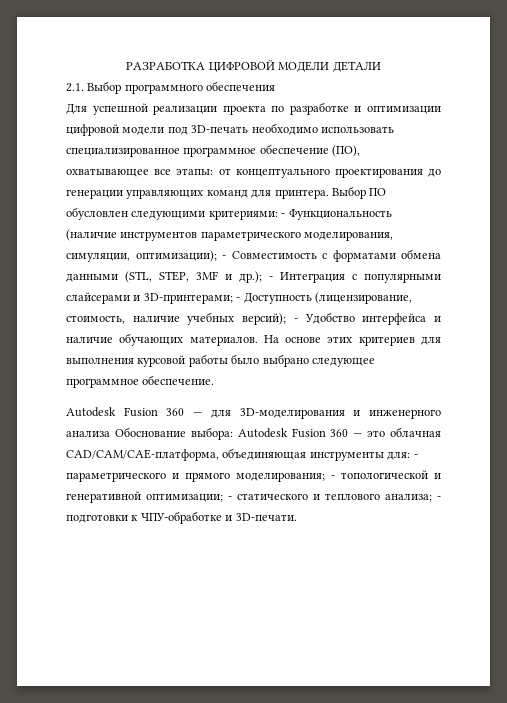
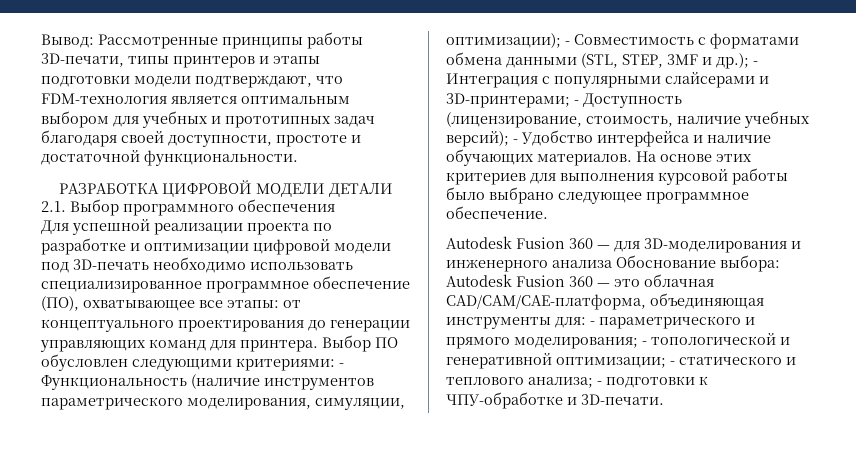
(126, 65) none -> [41,32,363,49] [41,53,320,68] [41,75,343,88] [41,93,350,104] [41,111,375,128] [41,130,361,147] [41,150,298,166] Вывод: Рассмотренные принципы работы 3D-печати, типы принтеров и этапы подготовки модели подтверждают, что FDM-технология является оптимальным выбором для учебных и прототипных задач благодаря своей доступности, простоте и достаточной функциональности. //

